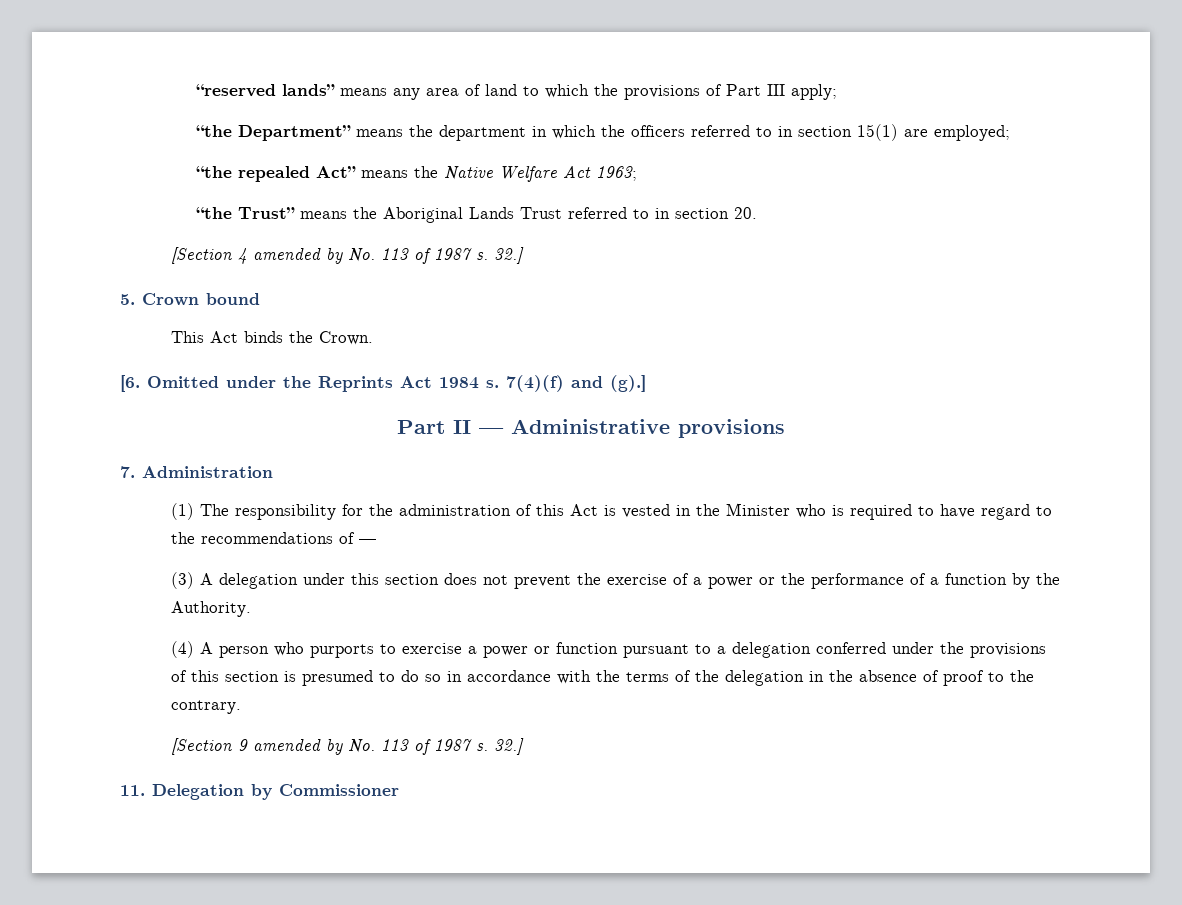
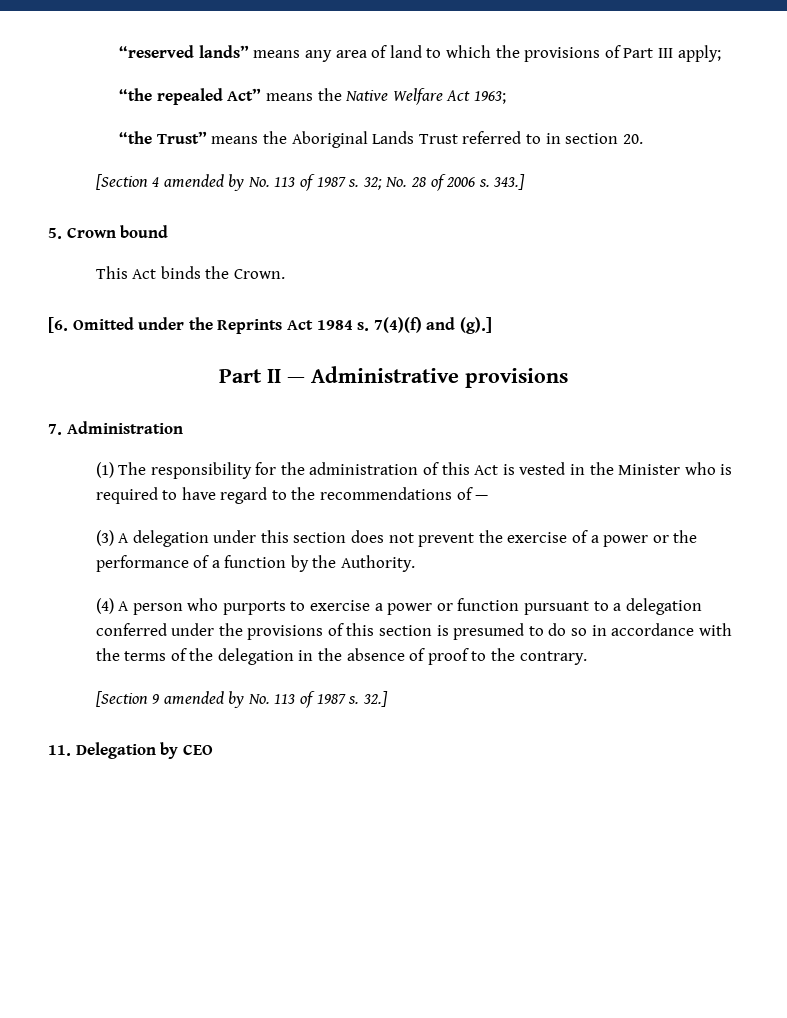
[196,124,1011,141] // “the Department” means the department in which the officers referred to in section 15(1) are employed; -> (721, 53) none
[494,247,525,264] 32.] -> [362,174,526,191] 32; No. 28 of 2006 s. 343.]
[279,784,399,796] Commissioner -> [182,744,213,755] CEO

